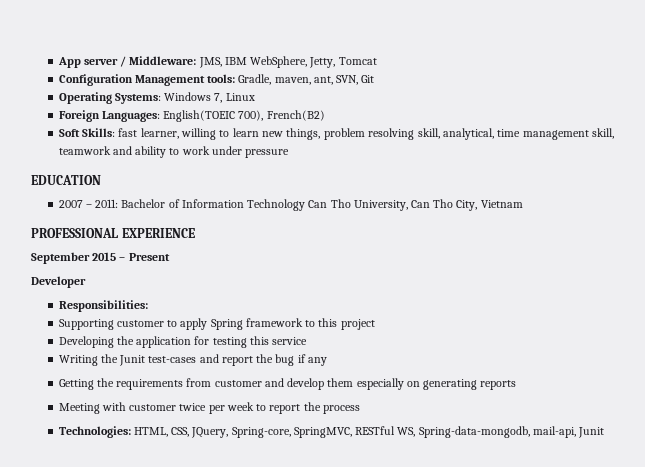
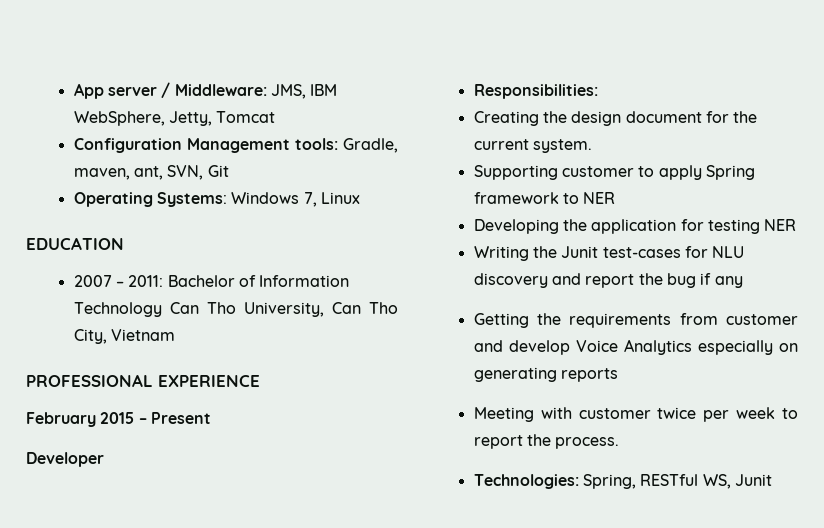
[58,110,325,122] [58,128,614,140] [58,146,290,158] // Foreign Languages: English(TOEIC 700), French(B2) // Soft Skills: fast learner, willing to learn new things, problem resolving skill, analytical, time management skill, teamwork and ability to work under pressure -> (361, 198) none
[31,252,90,264] September -> [26,412,96,427] February
(148, 306) none -> [473,111,758,126] [473,139,593,153] // Creating the design document for the current system.
[318,318,375,330] this project -> [583,192,616,204] NER
[249,336,308,345] this service -> [764,219,797,231] NER
(197, 359) none -> [685,246,745,258] [473,273,548,288] for NLU discovery
[327,378,354,387] them -> [575,339,692,355] Voice Analytics
[322,405,360,414] process -> [555,437,620,449] process.
[133,426,576,438] HTML, CSS, JQuery, Spring-core, SpringMVC, RESTful WS, Spring-data-mongodb, mail-api, -> [583,474,731,489] Spring, RESTful WS,

